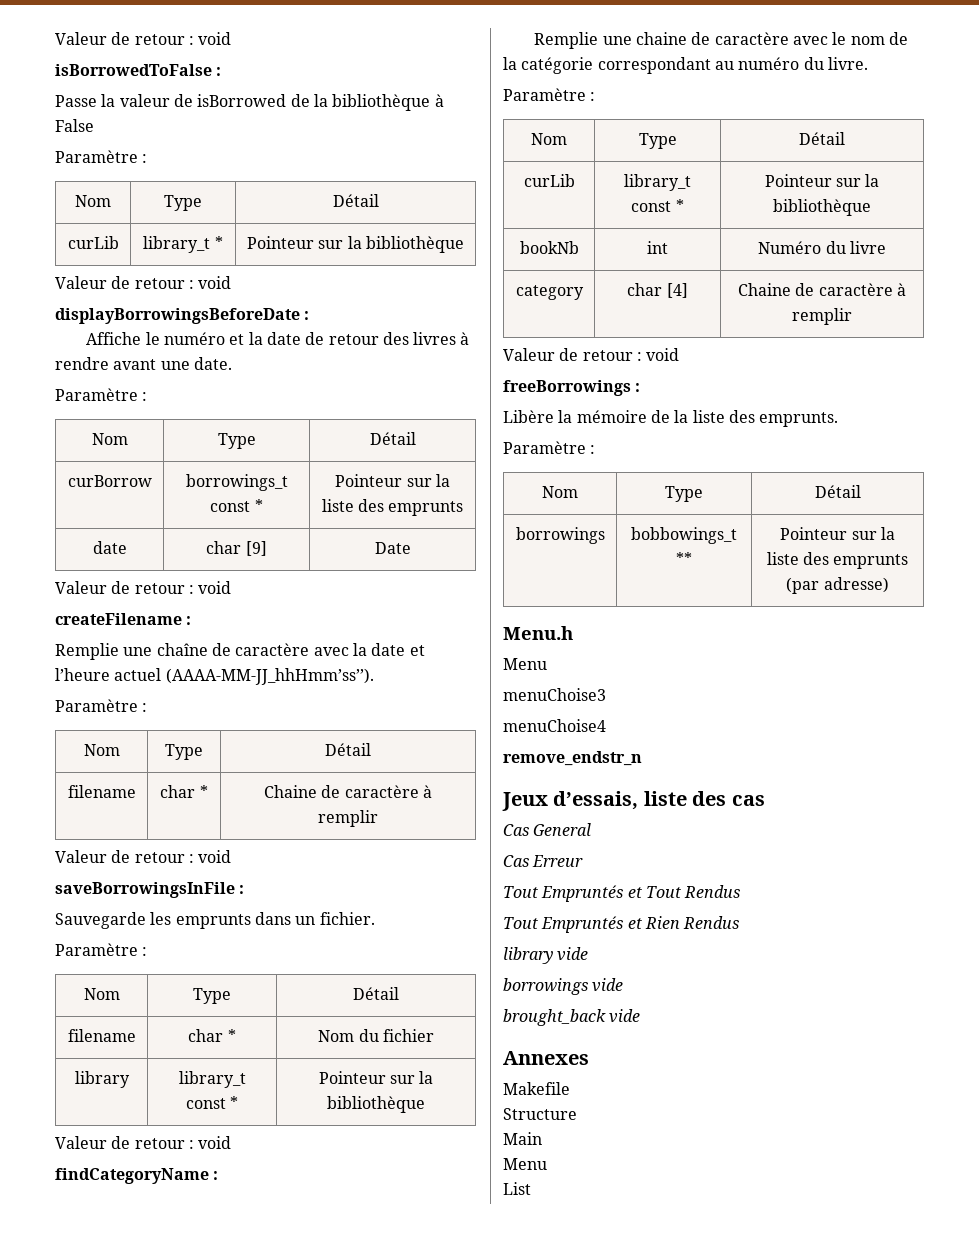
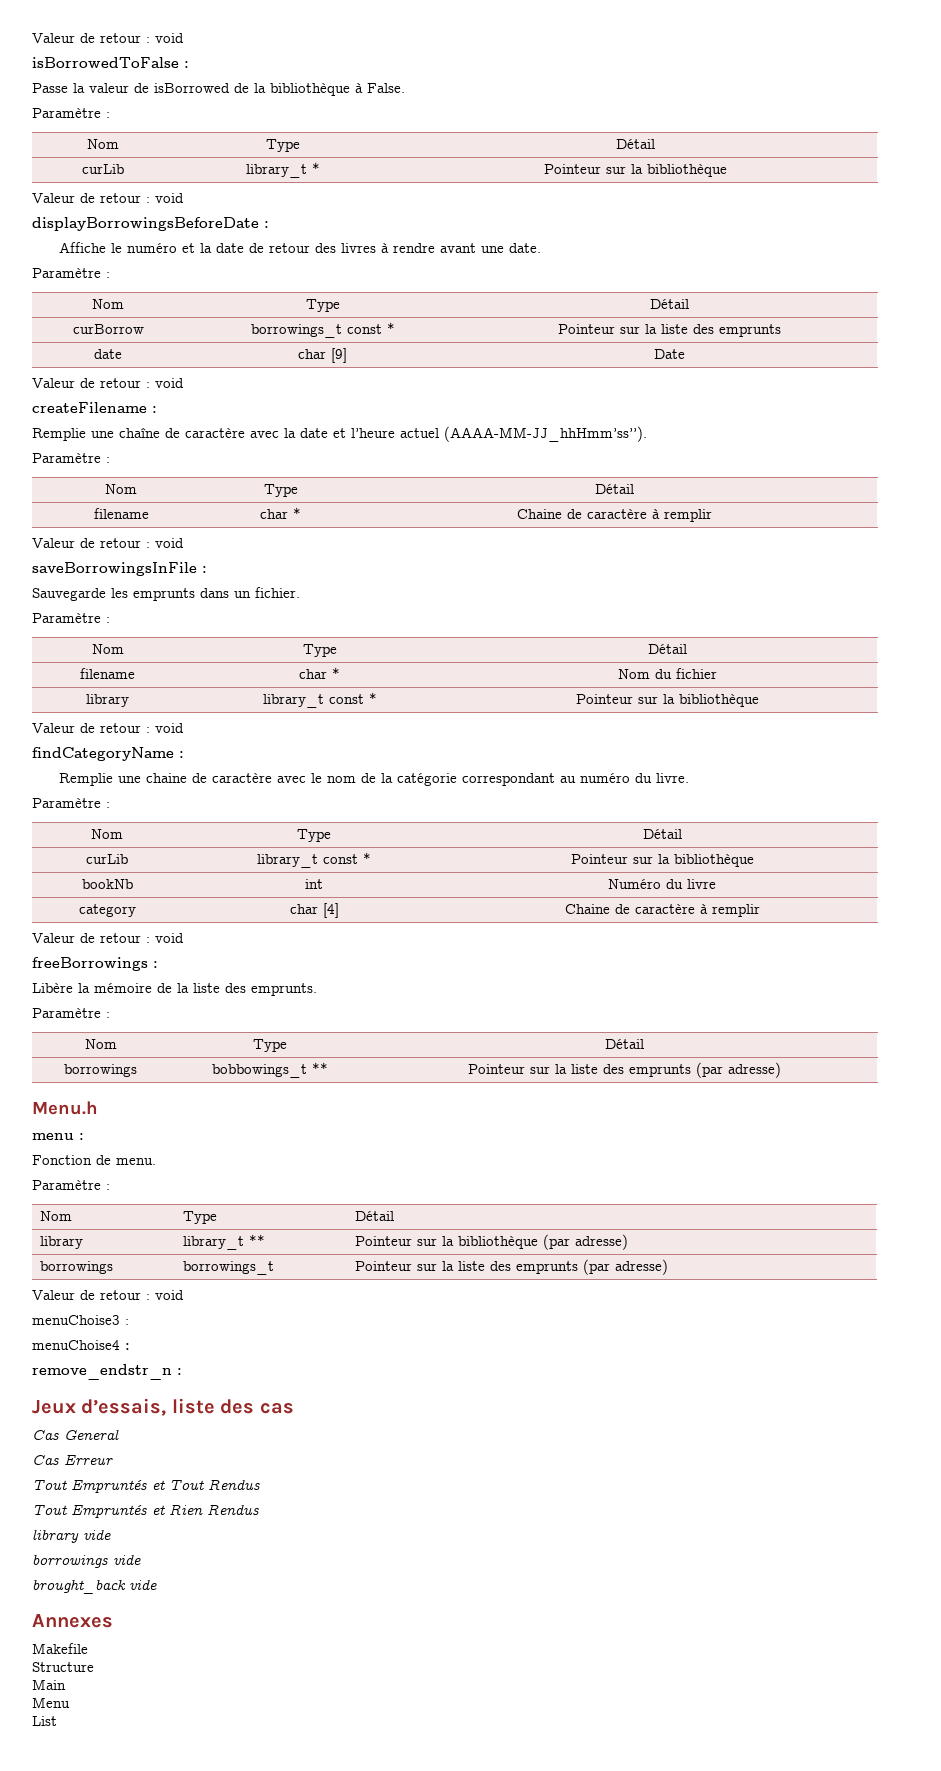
[55,119,94,132] False -> [367,83,405,93] False.
[503,658,547,670] Menu -> [32,1133,84,1140] [32,1155,156,1165] [32,1180,110,1190] [39,1211,72,1221] [182,1211,217,1224] [354,1211,394,1221] [39,1236,83,1249] [182,1234,265,1250] [354,1234,628,1250] [39,1261,113,1274] [182,1261,274,1275] [354,1259,668,1275] [32,1290,184,1300] menu : // Fonction de menu. // Paramètre : // Nom | Type | Détail // library | library_t ** | Pointeur sur la bibliothèque (par adresse) // borrowings | borrowings_t | Pointeur sur la liste des emprunts (par adresse) // Valeur de retour : void
(606, 694) none -> [125,1319,129,1325] :
(606, 725) none -> [125,1343,130,1350] :
(642, 758) none -> [177,1368,182,1375] :

